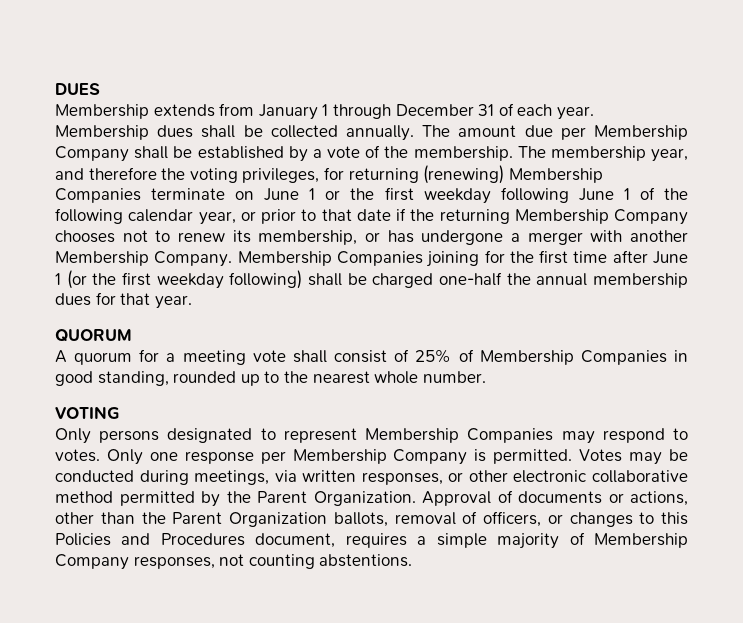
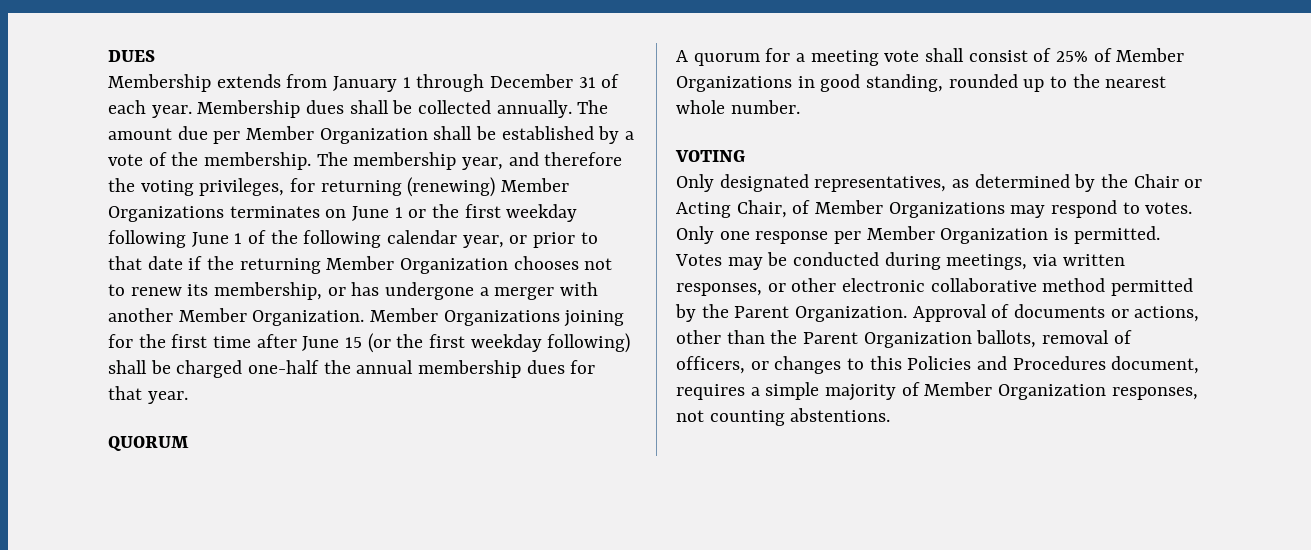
[594,125,688,140] [55,146,129,162] Membership Company -> [246,126,428,144] Member Organization
[508,168,603,183] [55,188,226,203] Membership Companies terminate -> [501,178,570,192] [108,206,320,222] Member Organizations terminates
[514,209,688,225] Membership Company -> [326,256,509,274] Member Organization
[55,251,423,267] Membership Company. Membership Companies -> [178,308,560,326] Member Organization. Member Organizations
[55,273,61,285] 1 -> [345,337,363,348] 15
[479,350,667,365] Membership Companies -> [1116,48,1185,62] [676,76,792,92] Member Organizations
[99,428,554,443] persons designated to represent Membership Companies -> [719,174,1203,192] [676,200,1005,218] designated representatives, as determined by the Chair or Acting Chair, of Member Organizations
[292,449,468,465] Membership Company -> [866,226,1049,244] Member Organization
[594,533,688,548] [55,554,129,570] Membership Company -> [924,382,1107,400] Member Organization

